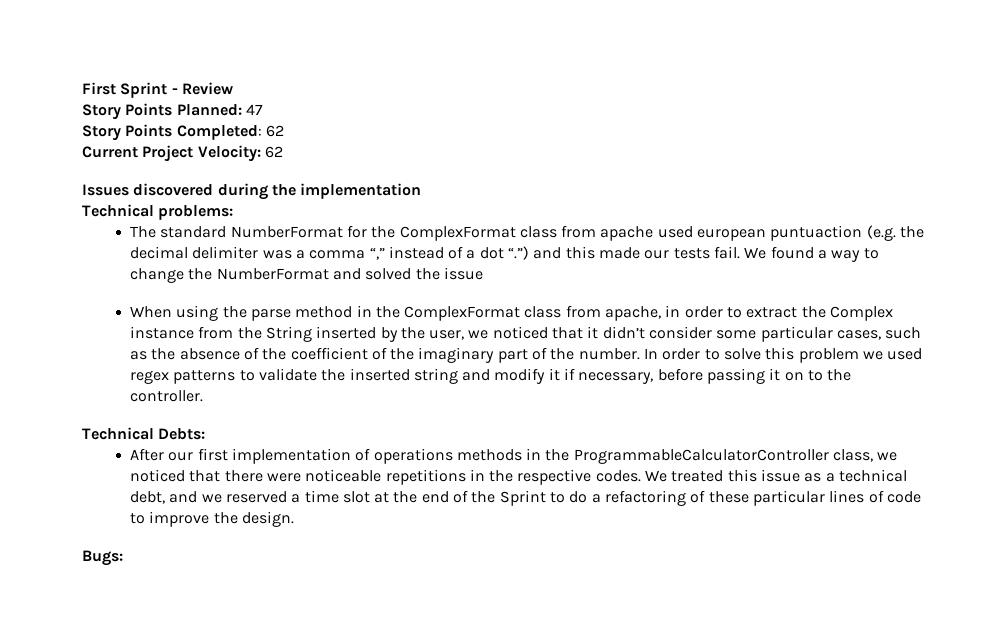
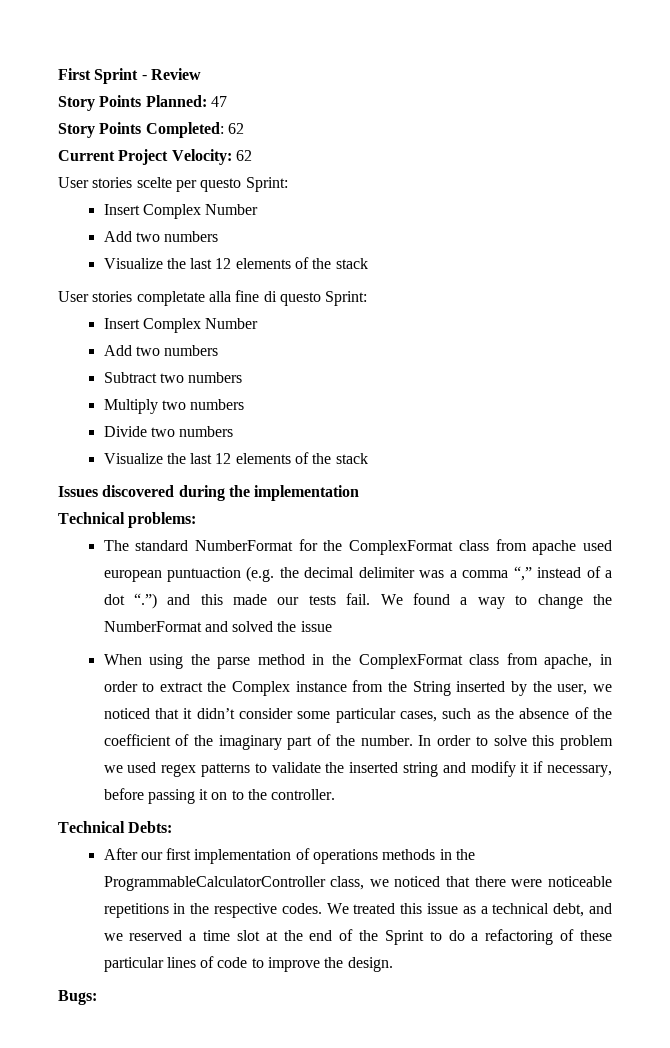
(283, 152) none -> [58,177,288,192] [103,204,259,219] [103,231,219,242] [103,257,368,269] [58,290,368,306] [103,318,259,333] [103,345,219,356] [103,372,243,383] [103,399,245,414] [103,426,234,437] [103,452,368,464] // User stories scelte per questo Sprint: // Insert Complex Number // Add two numbers // Visualize the last 12 elements of the stack // User stories completate alla fine di questo Sprint: // Insert Complex Number // Add two numbers // Subtract two numbers // Multiply two numbers // Divide two numbers // Visualize the last 12 elements of the stack

